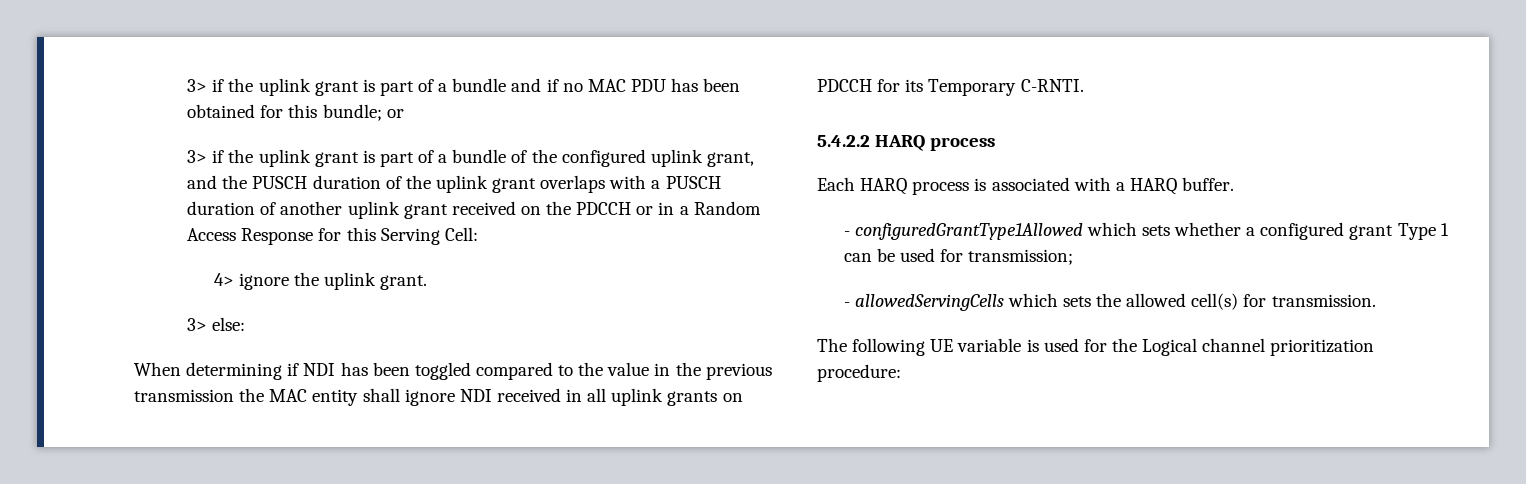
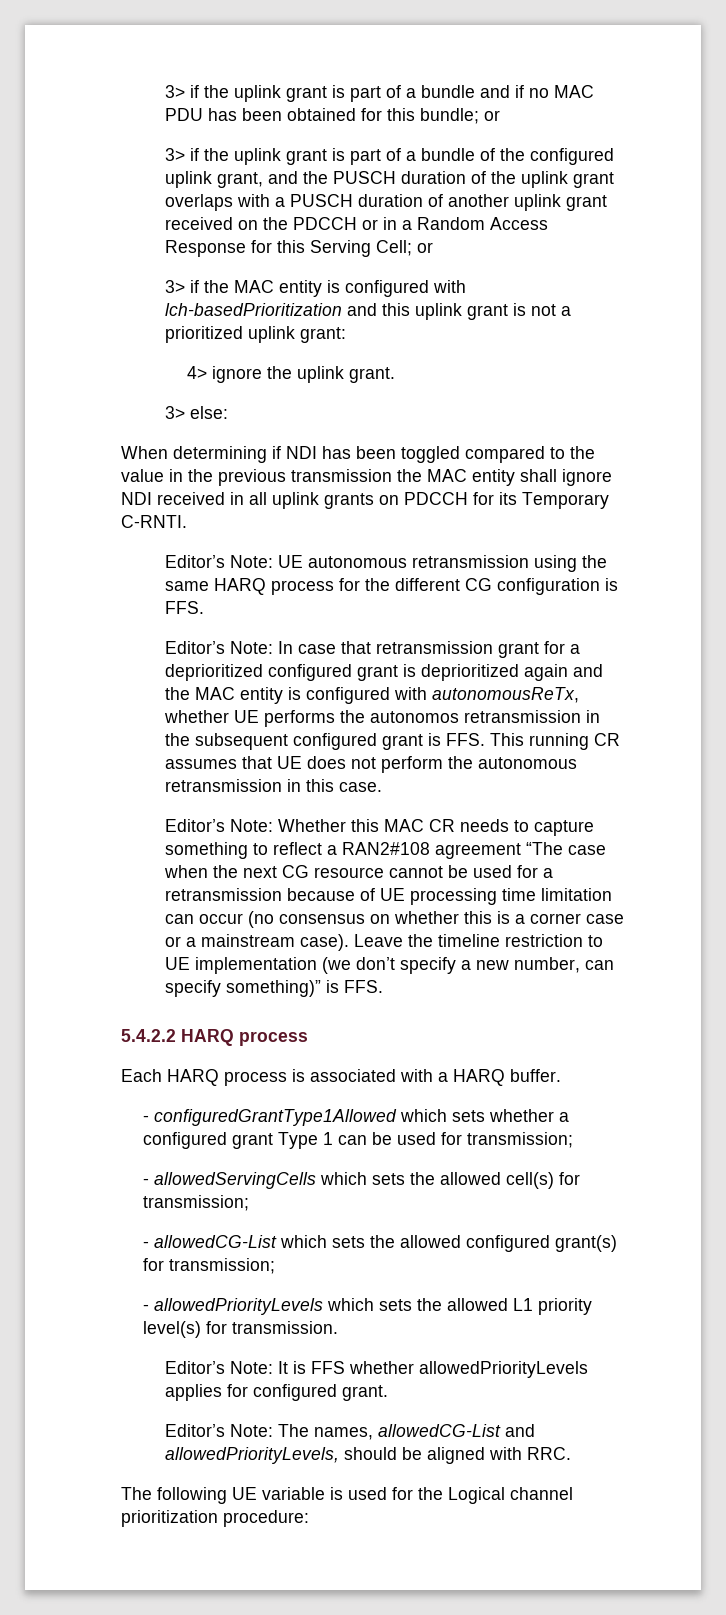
[444,227,478,241] Cell: -> [376,240,434,256] [165,280,467,297] [165,303,572,320] [165,326,347,343] Cell; or // 3> if the MAC entity is configured with lch-basedPrioritization and this uplink grant is not a prioritized uplink grant:
(1084, 85) none -> [165,555,608,572] [165,578,619,595] [165,601,205,614] [165,641,581,658] [165,664,604,681] [165,687,580,704] [164,710,601,727] [165,733,621,750] [165,756,578,773] [165,779,383,792] [165,819,595,836] [165,842,607,859] [164,865,554,878] [165,888,613,905] [165,911,625,928] [165,934,604,951] [165,957,615,974] [165,980,384,997] // Editor’s Note: UE autonomous retransmission using the same HARQ process for the different CG configuration is FFS. // Editor’s Note: In case that retransmission grant for a deprioritized configured grant is deprioritized again and the MAC entity is configured with autonomousReTx, whether UE performs the autonomos retransmission in the subsequent configured grant is FFS. This running CR assumes that UE does not perform the autonomous retransmission in this case. // Editor’s Note: Whether this MAC CR needs to capture something to reflect a RAN2#108 agreement “The case when the next CG resource cannot be used for a retransmission because of UE processing time limitation can occur (no consensus on whether this is a corner case or a mainstream case). Leave the timeline restriction to UE implementation (we don’t specify a new number, can specify something)” is FFS.
[1271,294,1376,307] transmission. -> [143,1195,250,1211] [143,1235,618,1252] [143,1258,276,1274] [143,1298,593,1315] [143,1321,339,1338] [165,1361,589,1378] [165,1384,389,1401] [165,1424,536,1440] [165,1447,572,1464] transmission; // - allowedCG-List which sets the allowed configured grant(s) for transmission; // - allowedPriorityLevels which sets the allowed L1 priority level(s) for transmission. // Editor’s Note: It is FFS whether allowedPriorityLevels applies for configured grant. // Editor’s Note: The names, allowedCG-List and allowedPriorityLevels, should be aligned with RRC.

